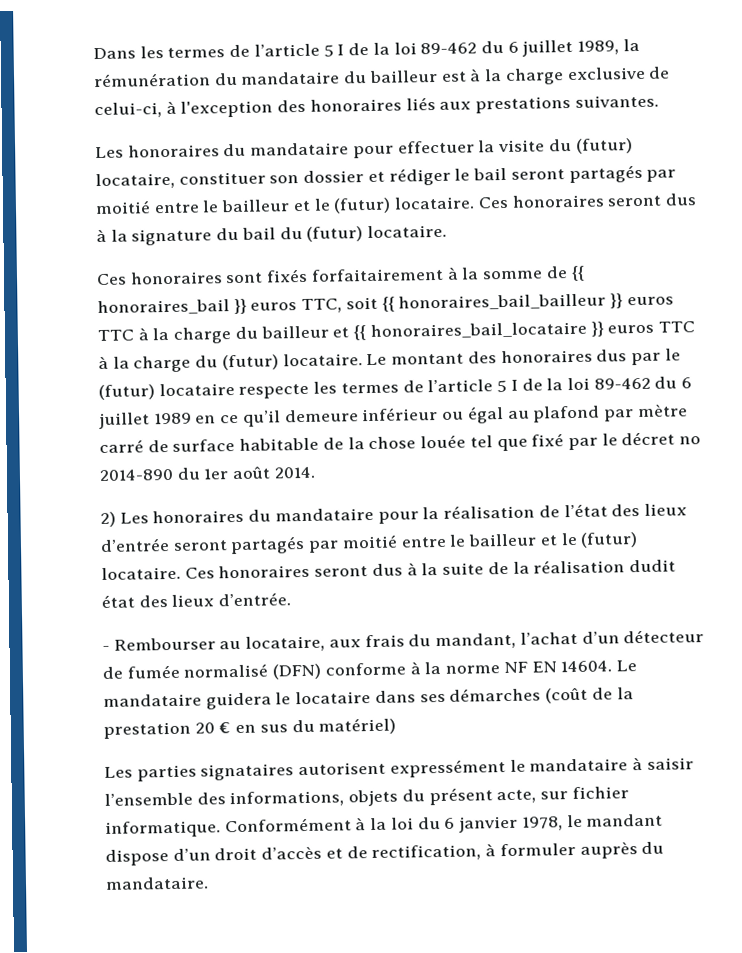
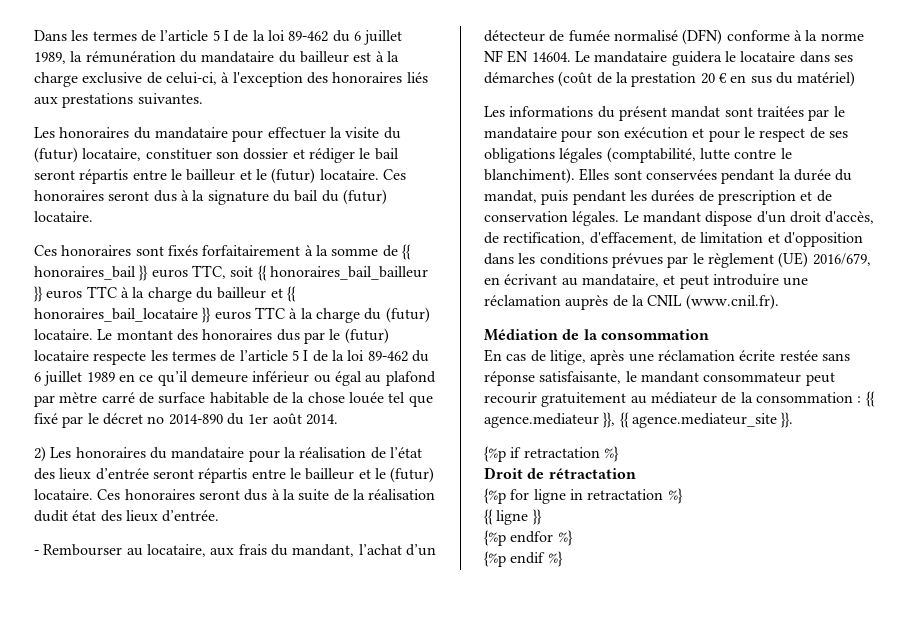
[568,164,677,184] [95,200,151,215] partagés par moitié -> [79,169,129,184] répartis
[230,534,398,555] partagés par moitié -> [198,468,248,483] répartis
[136,756,694,782] [104,786,629,808] [105,813,664,838] [105,841,665,866] [105,876,209,890] parties signataires autorisent expressément le mandataire à saisir l’ensemble des informations, objets du présent acte, sur fichier informatique. Conformément à la loi du 6 janvier 1978, le mandant dispose d’un droit d’accès et de rectification, à formuler auprès du mandataire. -> [509,106,845,121] [484,127,848,142] [484,147,792,163] [484,168,853,184] [484,190,832,205] [484,211,875,226] [484,232,863,247] [484,252,871,268] [484,274,809,289] [484,294,779,310] [484,329,709,341] [484,349,850,365] [484,371,835,386] [484,391,875,407] [484,412,794,428] [484,446,619,462] [484,467,636,479] [484,488,683,504] [484,509,542,525] [484,530,573,546] [484,551,563,567] informations du présent mandat sont traitées par le mandataire pour son exécution et pour le respect de ses obligations légales (comptabilité, lutte contre le blanchiment). Elles sont conservées pendant la durée du mandat, puis pendant les durées de prescription et de conservation légales. Le mandant dispose d'un droit d'accès, de rectification, d'effacement, de limitation et d'opposition dans les conditions prévues par le règlement (UE) 2016/679, en écrivant au mandataire, et peut introduire une réclamation auprès de la CNIL (www.cnil.fr). // Médiation de la consommation // En cas de litige, après une réclamation écrite restée sans réponse satisfaisante, le mandant consommateur peut recourir gratuitement au médiateur de la consommation : {{ agence.mediateur }}, {{ agence.mediateur_site }}. // {%p if retractation %} // Droit de rétractation // {%p for ligne in retractation %} // {{ ligne }} // {%p endfor %} // {%p endif %}

